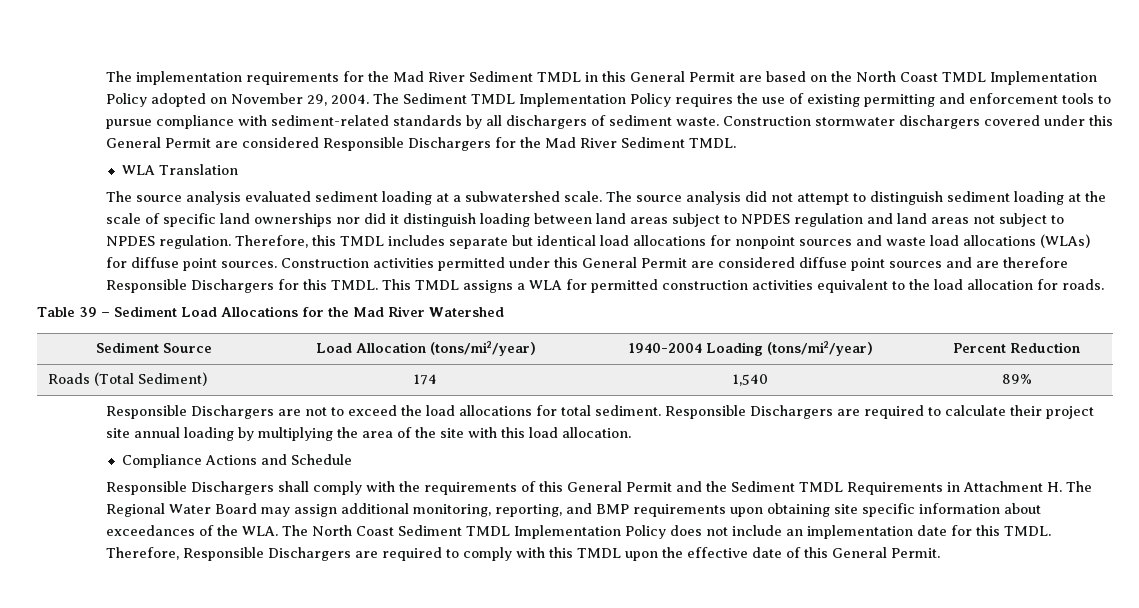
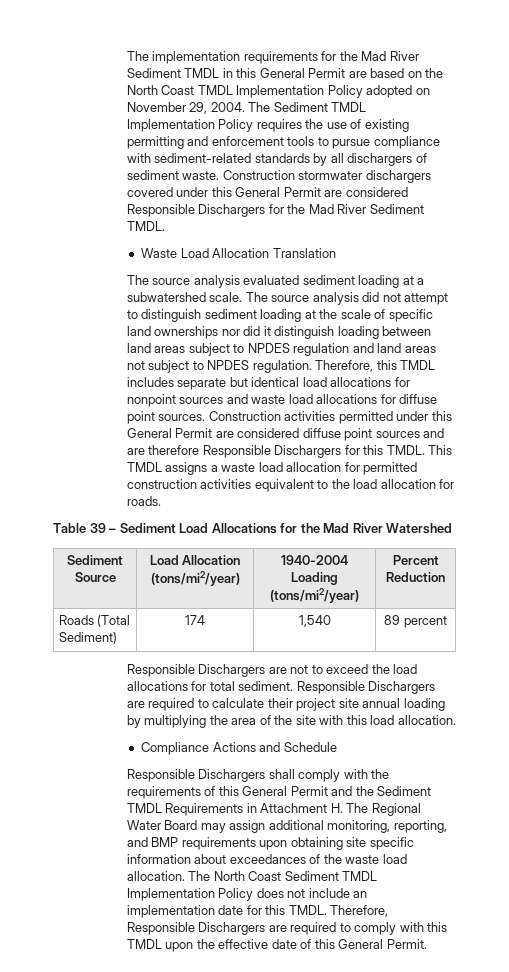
[121,165,155,175] WLA -> [141,248,270,258] Waste Load Allocation
[1039,234,1090,248] (WLAs) -> (378, 399) none
[528,280,562,290] WLA -> [221,462,342,472] waste load allocation
[1001,374,1032,384] 89% -> [384,615,447,628] 89 percent
[241,526,278,536] WLA. -> [345,854,407,864] [126,871,185,881] waste load allocation.

